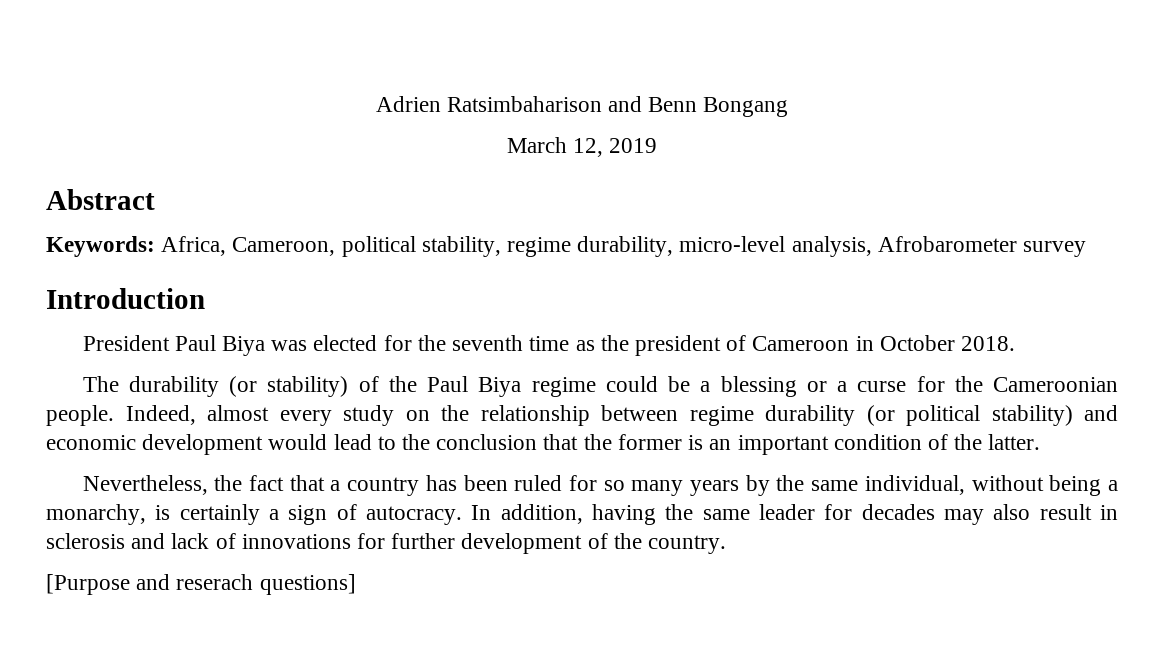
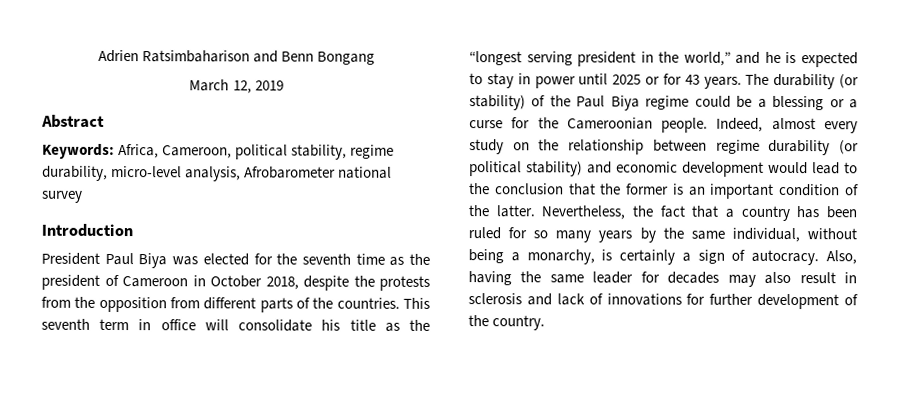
(1017, 244) none -> [338,166,393,179] national
[960,336,1015,351] 2018. // -> [265,275,430,291] [41,296,430,313] [41,318,431,332] [469,51,858,68] [469,73,742,89] 2018, despite the protests from the opposition from different parts of the countries. This seventh term in office will consolidate his title as the “longest serving president in the world,” and he is expected to stay in power until 2025 or for 43 years.
(1041, 442) // -> (535, 211) none
[471,504,583,524] In addition, -> [826,250,857,265] Also,
[46,574,356,595] // [Purpose and reserach questions] -> (546, 323) none

